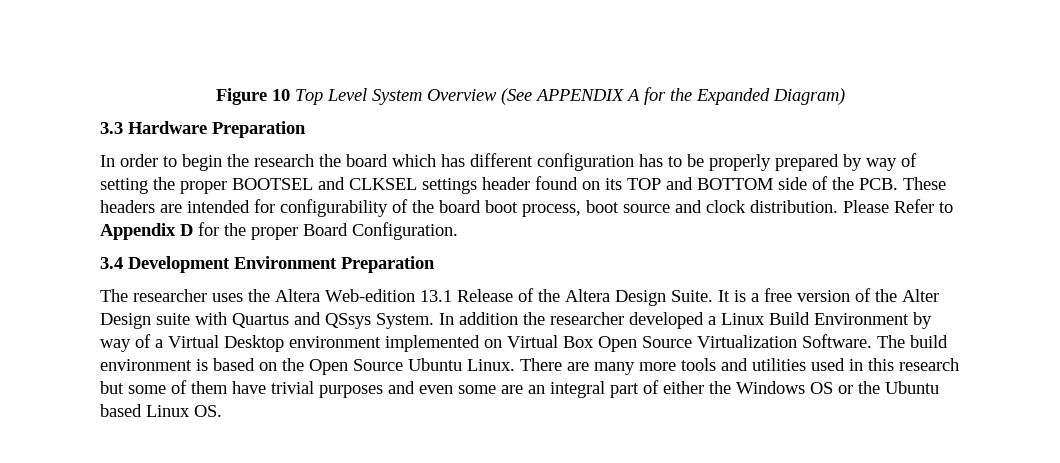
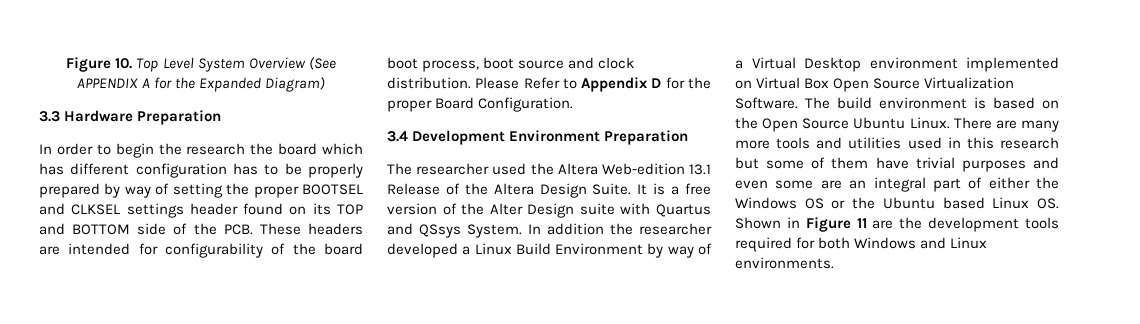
[215,88,290,105] Figure 10 -> [66,57,133,72] Figure 10.
[212,293,243,302] uses -> [492,163,527,175] used
(222, 411) none -> [735,217,1059,232] [735,237,988,252] [735,257,834,269] Shown in Figure 11 are the development tools required for both Windows and Linux environments.

